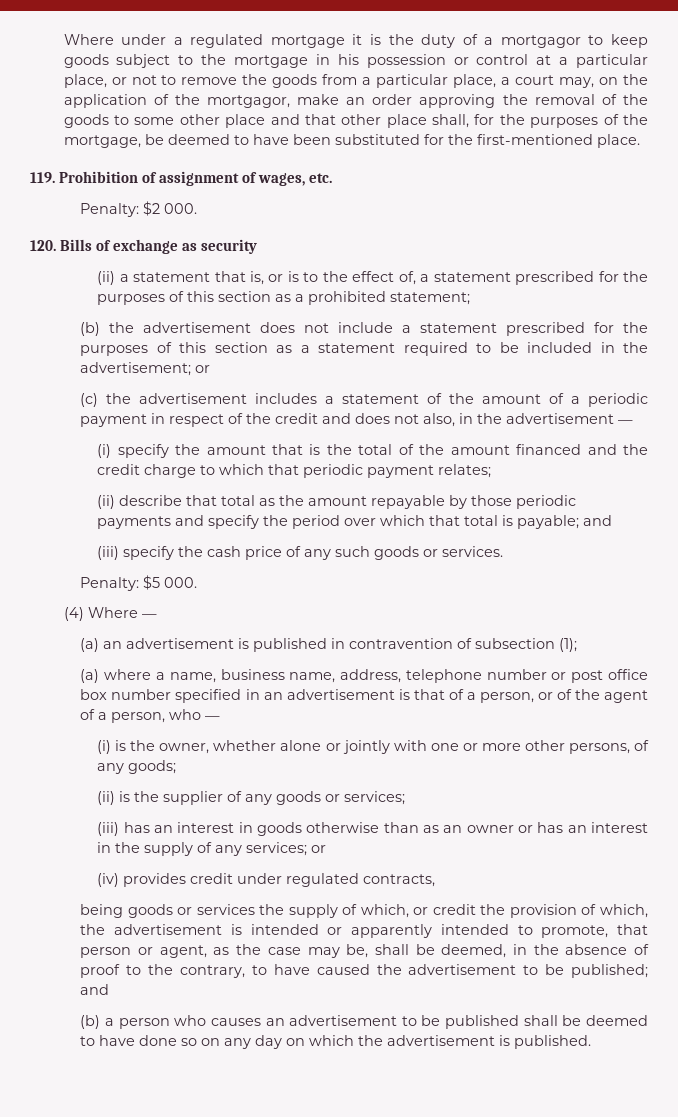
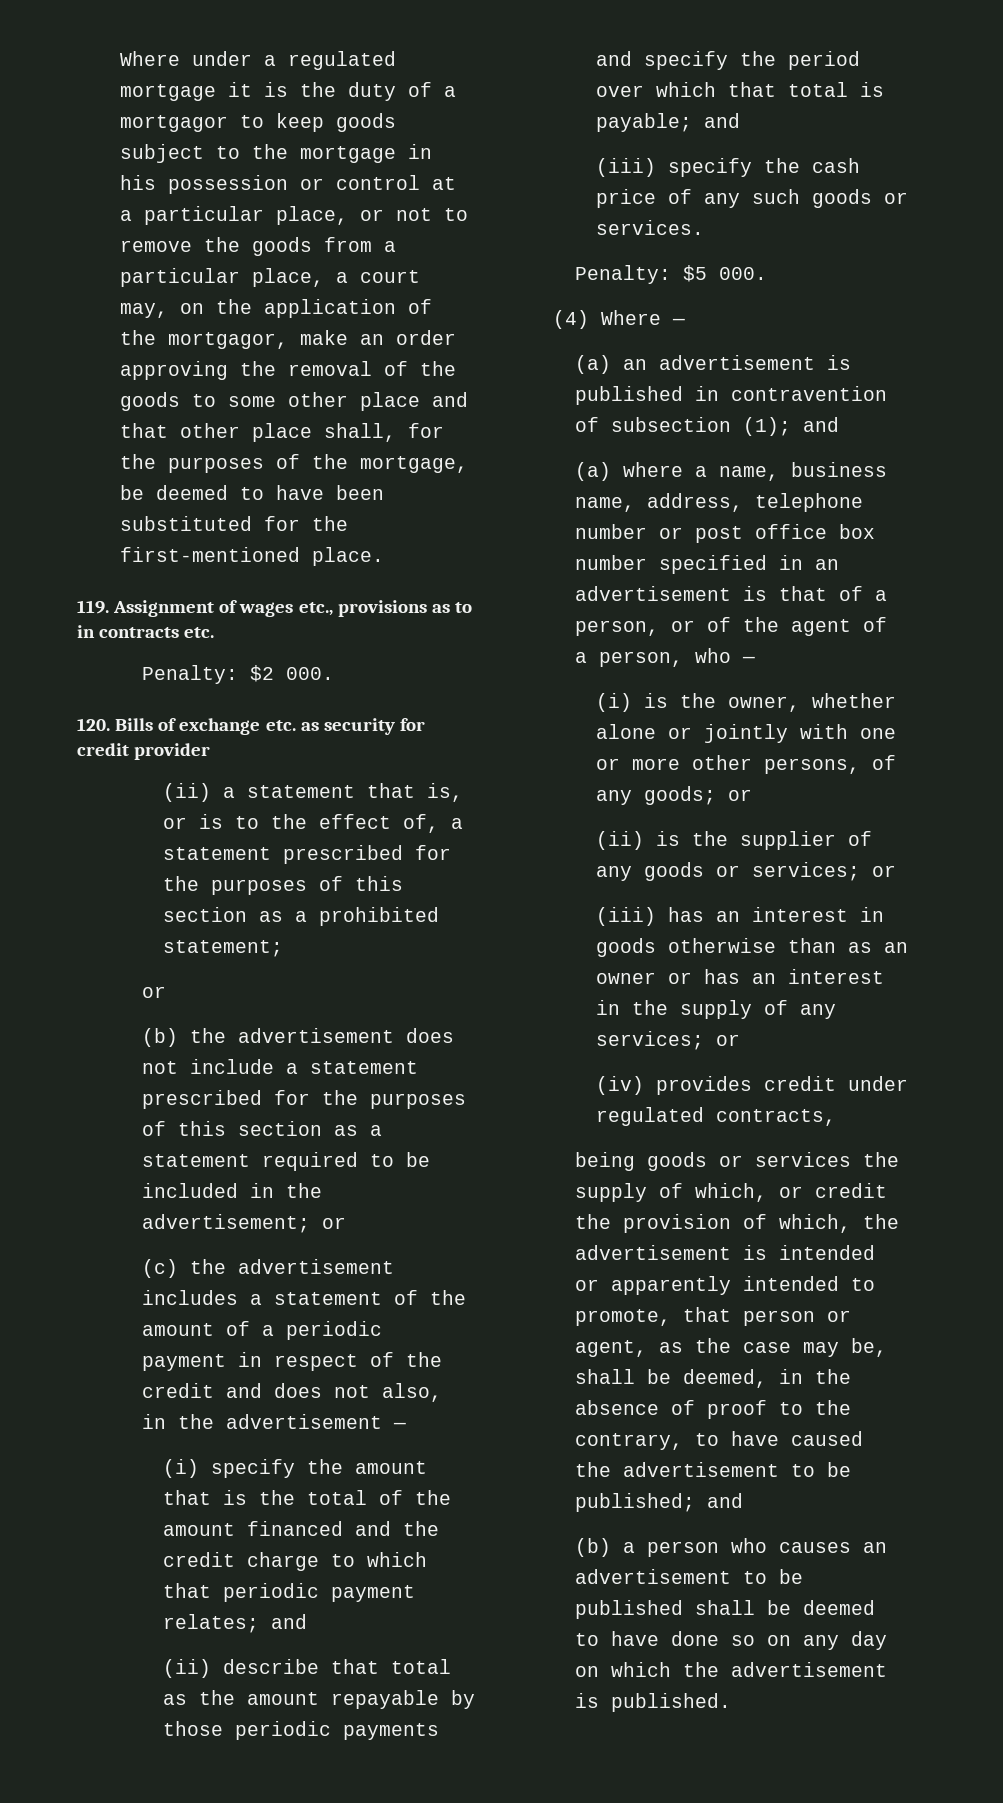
[59,171,306,186] Prohibition of assignment of wages, -> [113,600,472,617] [77,625,180,638] Assignment of wages etc., provisions as to in contracts
(179, 246) none -> [265,720,296,731] etc.
(258, 246) none -> [399,718,425,731] [77,743,211,760] for credit provider
(471, 298) none -> [141,986,166,998] // or
(492, 471) none -> [271,1614,308,1629] and
(578, 645) none -> [802,417,839,432] and
(177, 767) none -> [728,789,753,801] or
(406, 798) none -> [872,865,897,877] or

